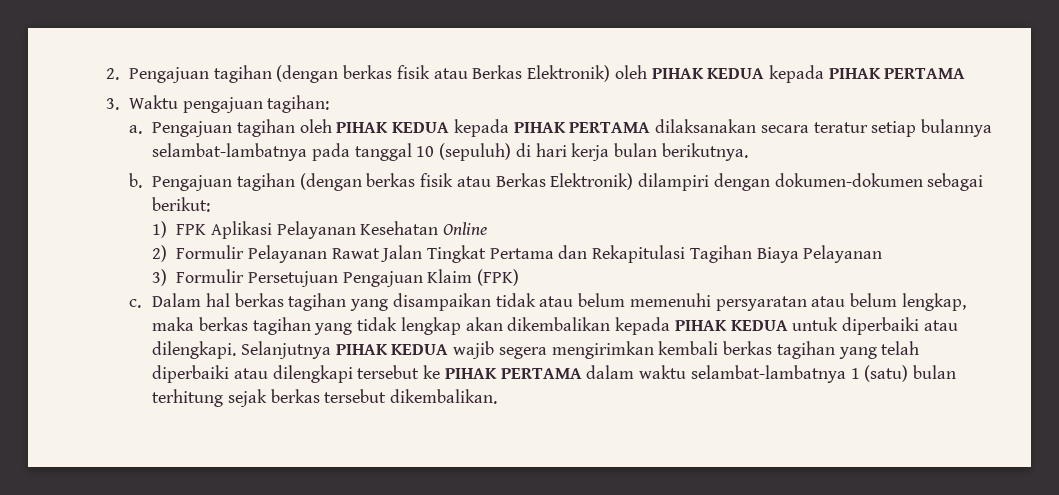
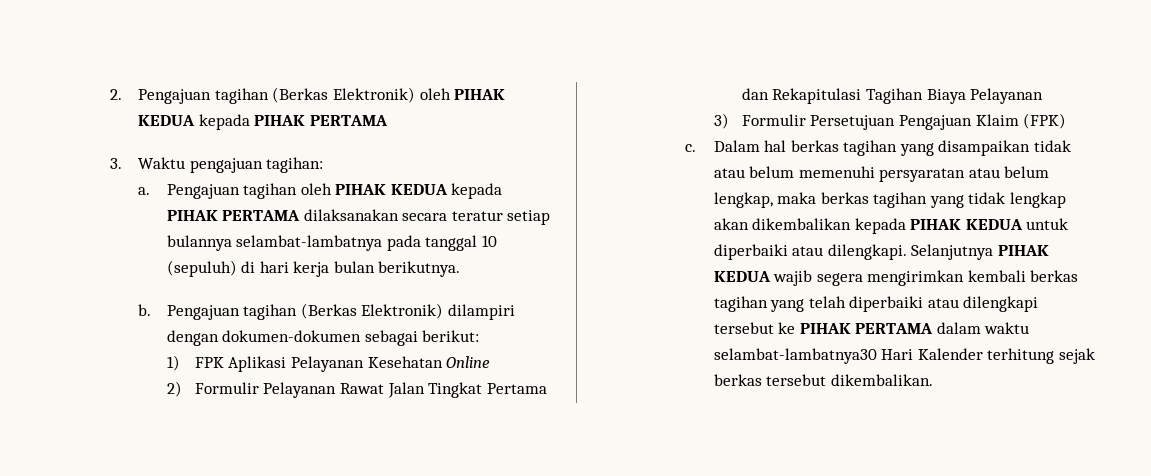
[276,65,523,83] (dengan berkas fisik atau Berkas -> [272,87,329,103] (Berkas
[299,173,546,191] (dengan berkas fisik atau Berkas -> [300,303,357,319] (Berkas
[690,365,956,383] selambat-lambatnya 1 (satu) bulan -> [713,348,983,364] selambat-lambatnya30 Hari Kalender

